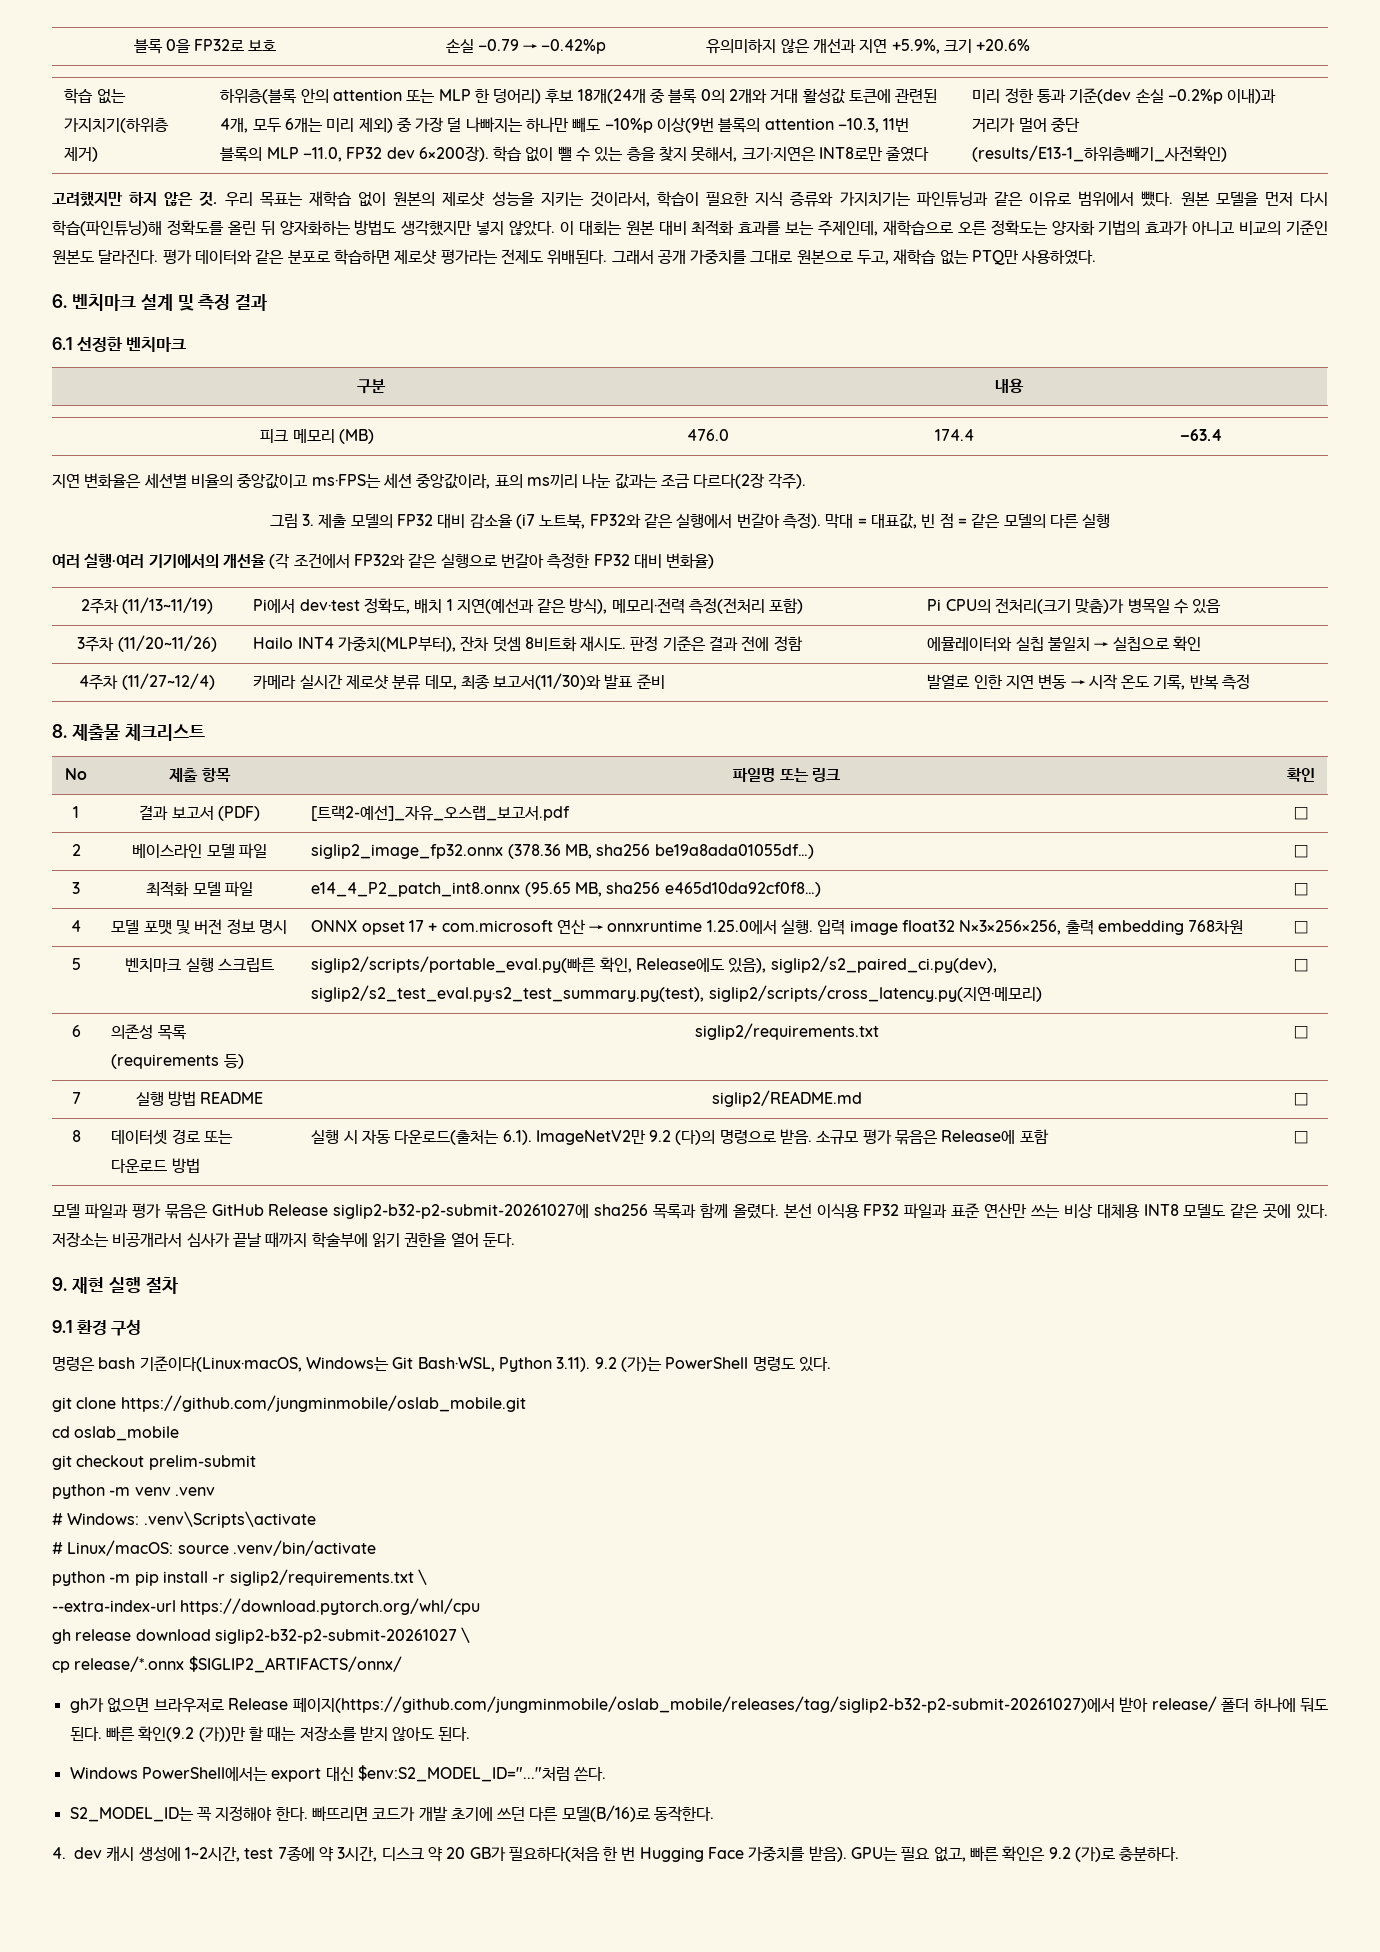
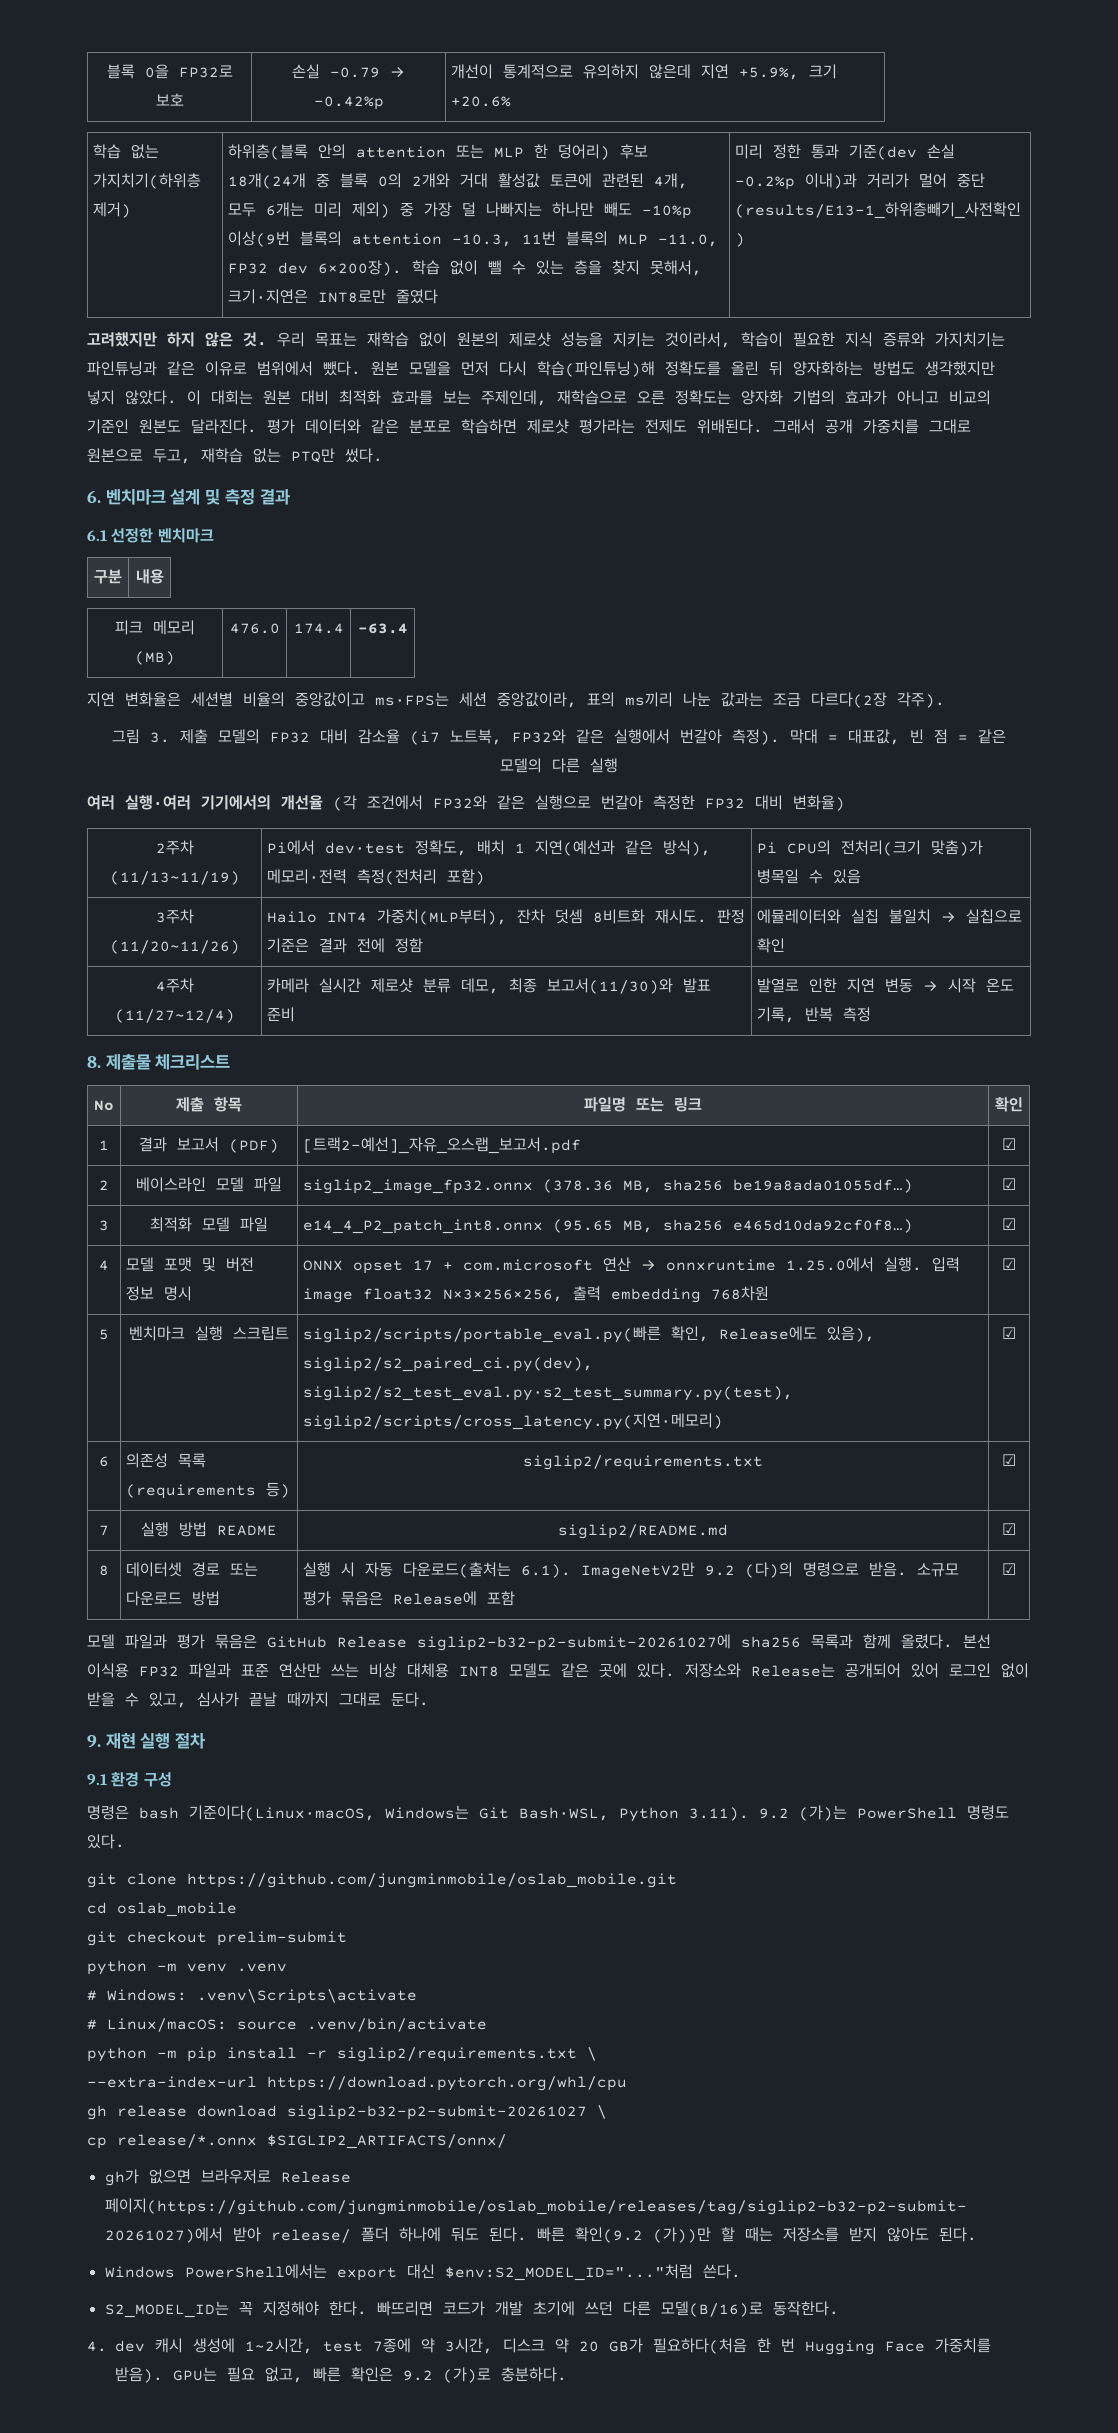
[706,38,856,54] 유의미하지 않은 개선과 -> [451,64,692,79] 개선이 통계적으로 유의하지 않은데
[1021,249,1097,265] 사용하였다. -> [345,448,383,463] 썼다.
[1293,807,1308,820] □ -> [1002,1138,1016,1150] ☑
[1293,845,1308,858] □ -> [1002,1178,1016,1190] ☑
[1293,883,1308,896] □ -> [1002,1218,1016,1230] ☑
[1293,921,1308,934] □ -> [1002,1258,1016,1270] ☑
[1293,959,1308,972] □ -> [1002,1327,1016,1339] ☑
[1293,1026,1308,1039] □ -> [1002,1454,1016,1466] ☑
[1293,1093,1308,1106] □ -> [1002,1523,1016,1535] ☑
[1293,1131,1308,1144] □ -> [1002,1563,1016,1575] ☑
[52,1232,479,1248] 저장소는 비공개라서 심사가 끝날 때까지 학술부에 읽기 권한을 열어 -> [685,1663,1029,1678] [87,1692,381,1708] 저장소와 Release는 공개되어 있어 로그인 없이 받을 수 있고, 심사가 끝날 때까지 그대로

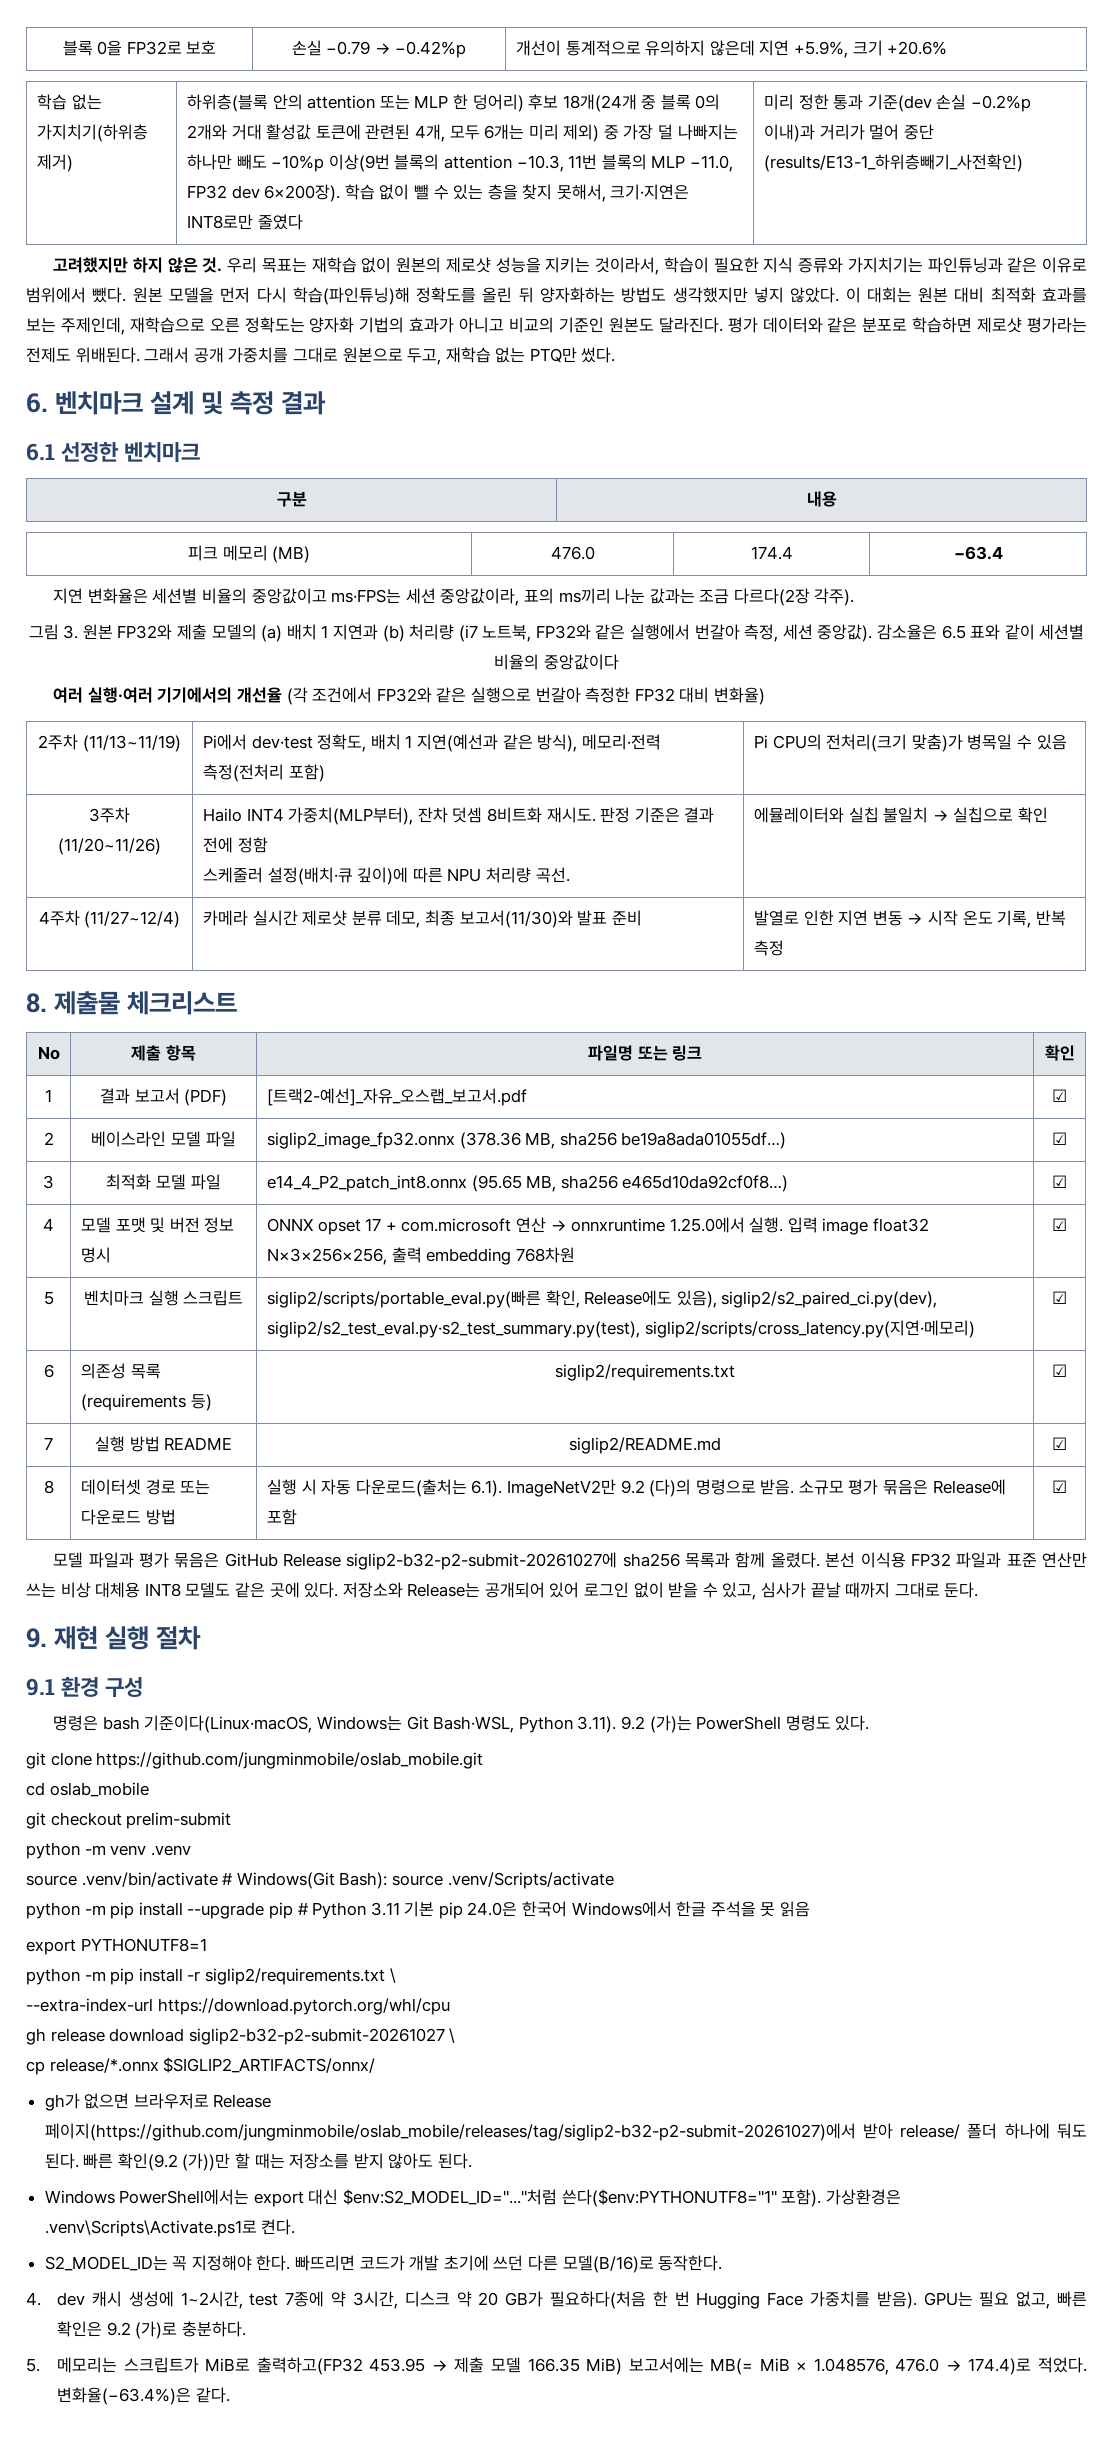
[180,729,400,744] 제출 모델의 FP32 대비 감소율 -> [82,624,455,642] 원본 FP32와 제출 모델의 (a) 배치 1 지연과 (b) 처리량
[732,729,1006,745] [500,758,618,773] 측정). 막대 = 대표값, 빈 점 = 같은 모델의 다른 실행 -> [744,624,1085,642] [494,654,619,670] 측정, 세션 중앙값). 감소율은 6.5 표와 같이 세션별 비율의 중앙값이다
(424, 945) none -> [202,867,570,885] // 스케줄러 설정(배치·큐 깊이)에 따른 NPU 처리량 곡선.
[87,1989,417,2004] [87,2018,487,2032] # Windows: .venv\Scripts\activate // # Linux/macOS: source .venv/bin/activate -> [26,1872,614,1889] [26,1901,811,1919] [26,1938,207,1955] source .venv/bin/activate # Windows(Git Bash): source .venv/Scripts/activate // python -m pip install --upgrade pip # Python 3.11 기본 pip 24.0은 한국어 Windows에서 한글 주석을 못 읽음 // export PYTHONUTF8=1
[702,2264,741,2279] 쓴다. -> [561,2189,901,2207] [44,2219,296,2237] 쓴다($env:PYTHONUTF8="1" 포함). 가상환경은 .venv\Scripts\Activate.ps1로 켠다.
(567, 2374) none -> [26,2357,1087,2375] [57,2387,230,2405] // 5. 메모리는 스크립트가 MiB로 출력하고(FP32 453.95 → 제출 모델 166.35 MiB) 보고서에는 MB(= MiB × 1.048576, 476.0 → 174.4)로 적었다. 변화율(−63.4%)은 같다.

